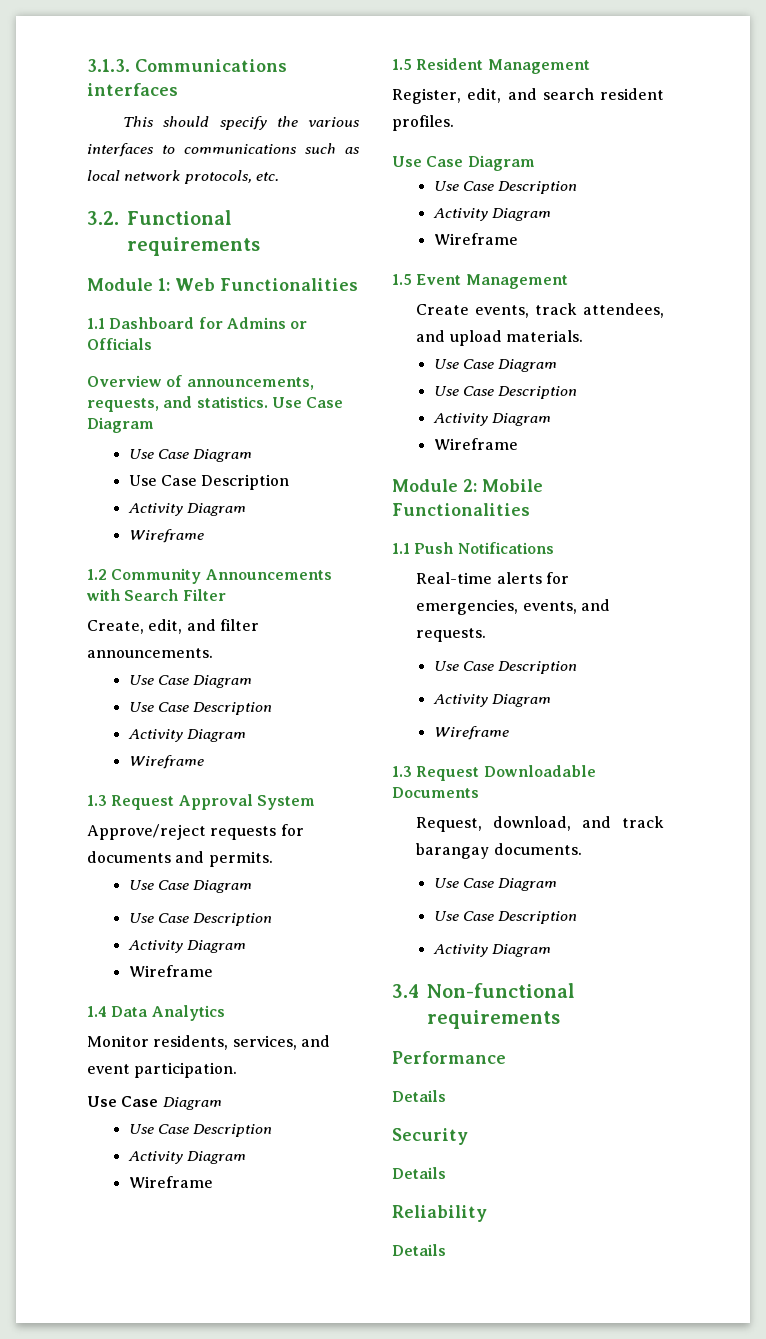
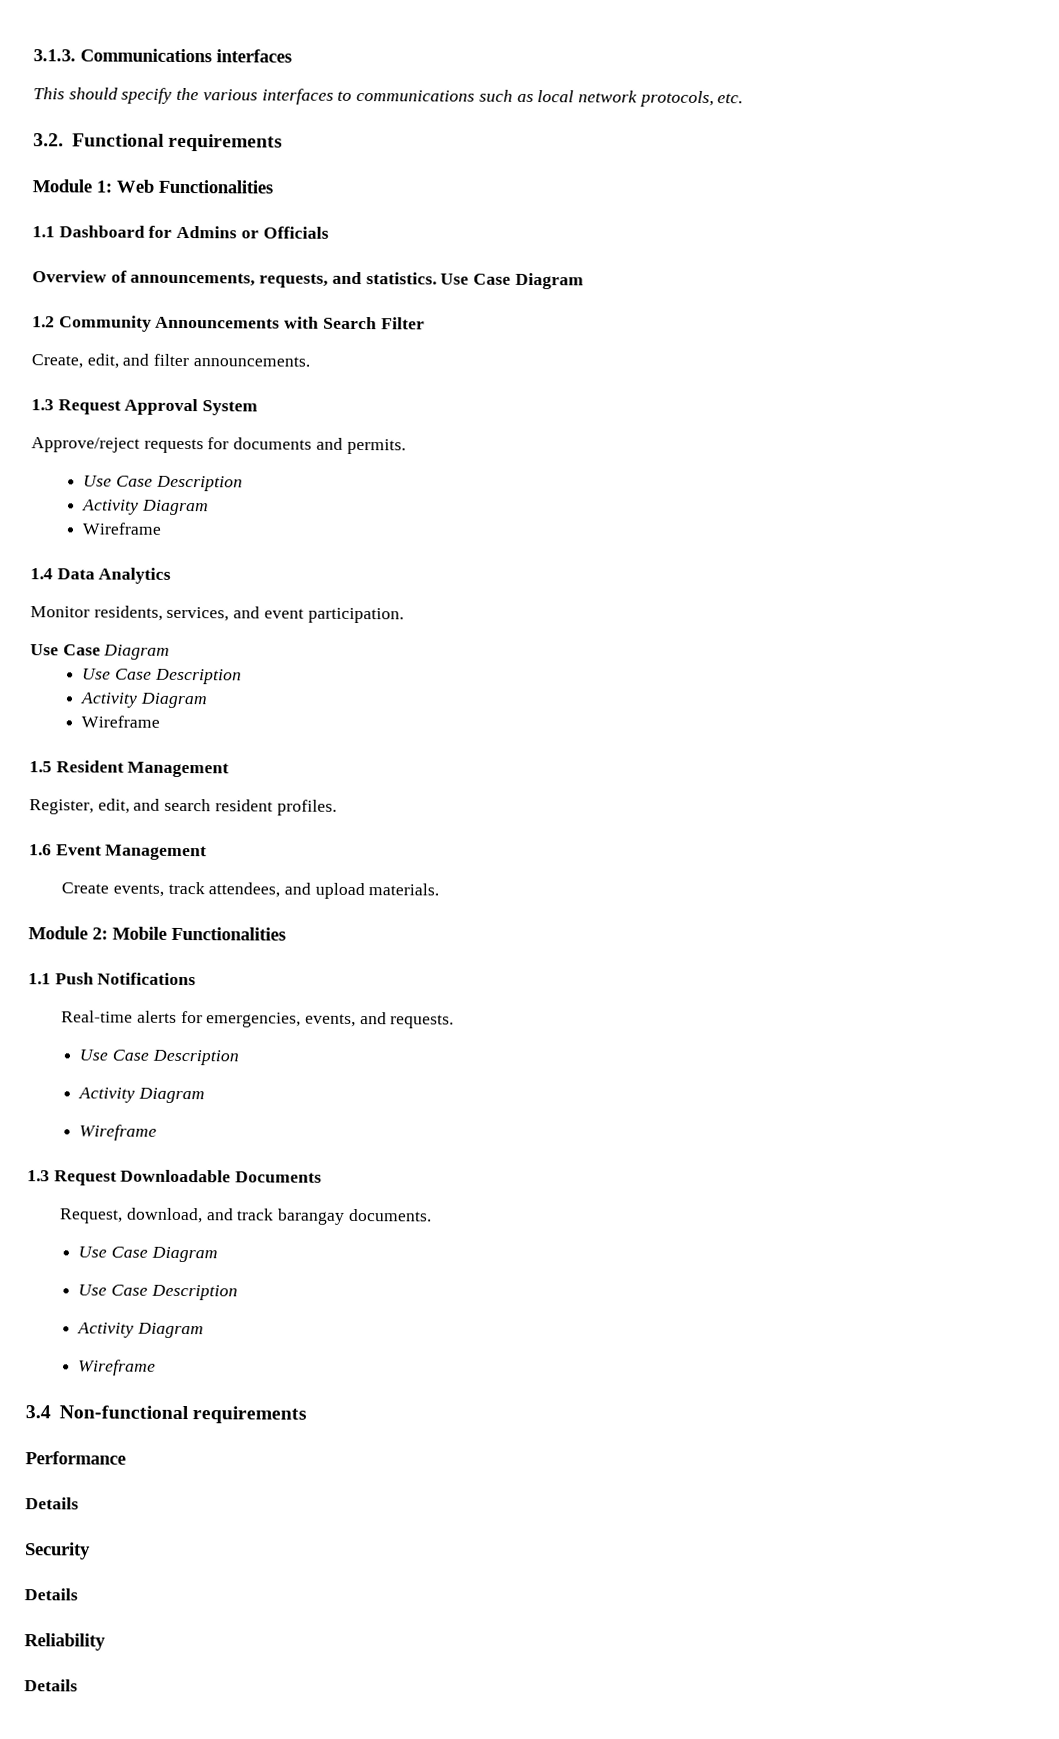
[128,449,253,462] [128,474,290,490] [127,503,247,516] [128,529,204,543] // Use Case Diagram // Use Case Description // Activity Diagram // Wireframe -> (584, 281) none
[128,675,253,688] [128,702,273,715] [127,729,247,742] [128,755,204,769] // Use Case Diagram // Use Case Description // Activity Diagram // Wireframe -> (310, 361) none
[128,880,253,893] // Use Case Diagram -> (406, 446) none
[392,155,535,171] [433,181,578,194] [432,208,552,221] [433,233,518,245] [392,274,412,285] Use Case Diagram // Use Case Description // Activity Diagram // Wireframe // 1.5 -> [29,844,52,856] 1.6
[433,359,558,372] [433,386,578,399] [432,413,552,426] [433,438,518,450] // Use Case Diagram // Use Case Description // Activity Diagram // Wireframe -> (440, 889) none
(552, 950) none -> [78,1359,157,1376] // Wireframe

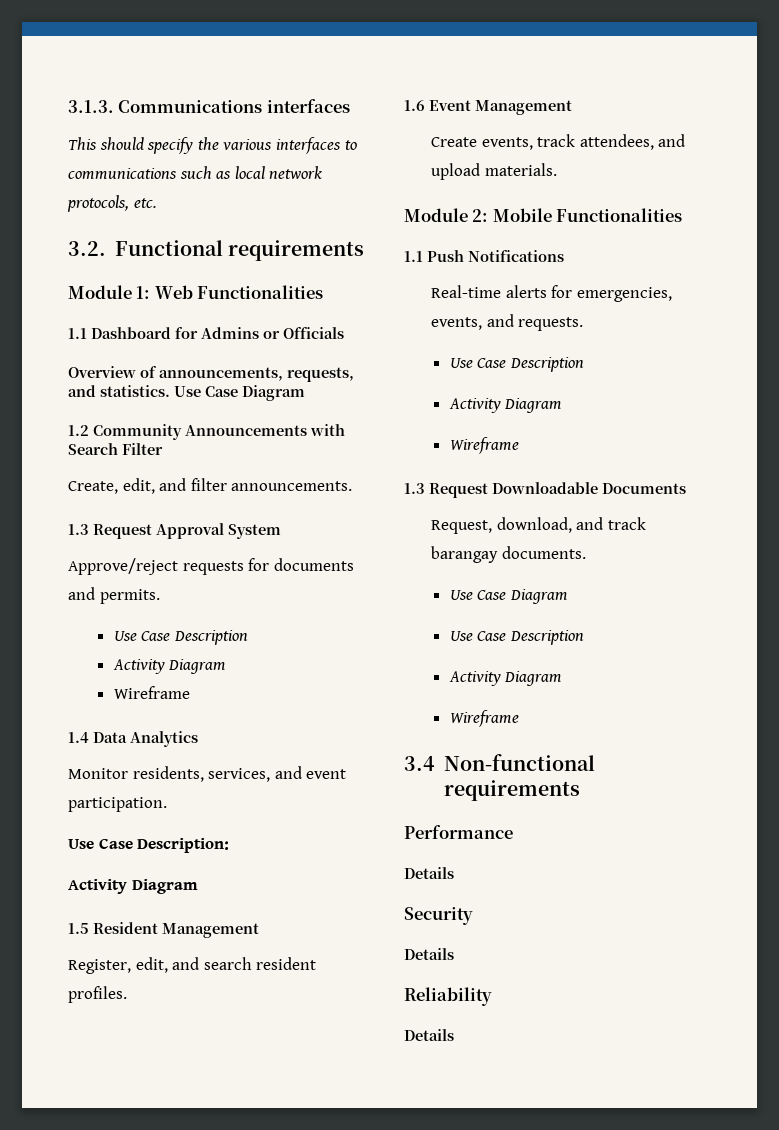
[103,644,171,660] [82,668,242,685] [80,692,209,709] [81,715,161,728] Diagram // Use Case Description // Activity Diagram // Wireframe -> [137,838,230,853] [68,879,198,894] Description: // Activity Diagram

